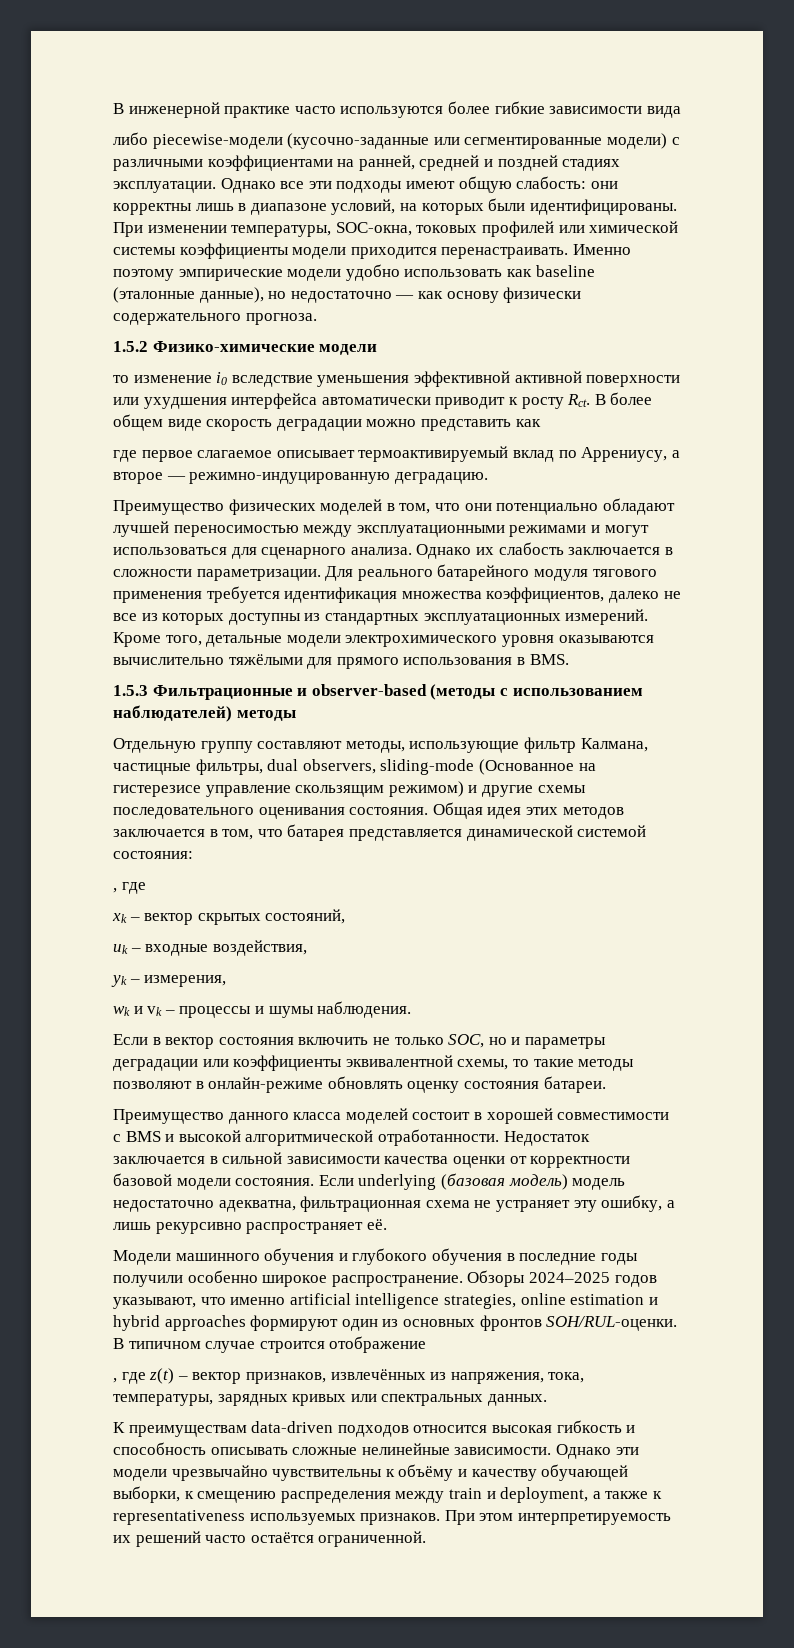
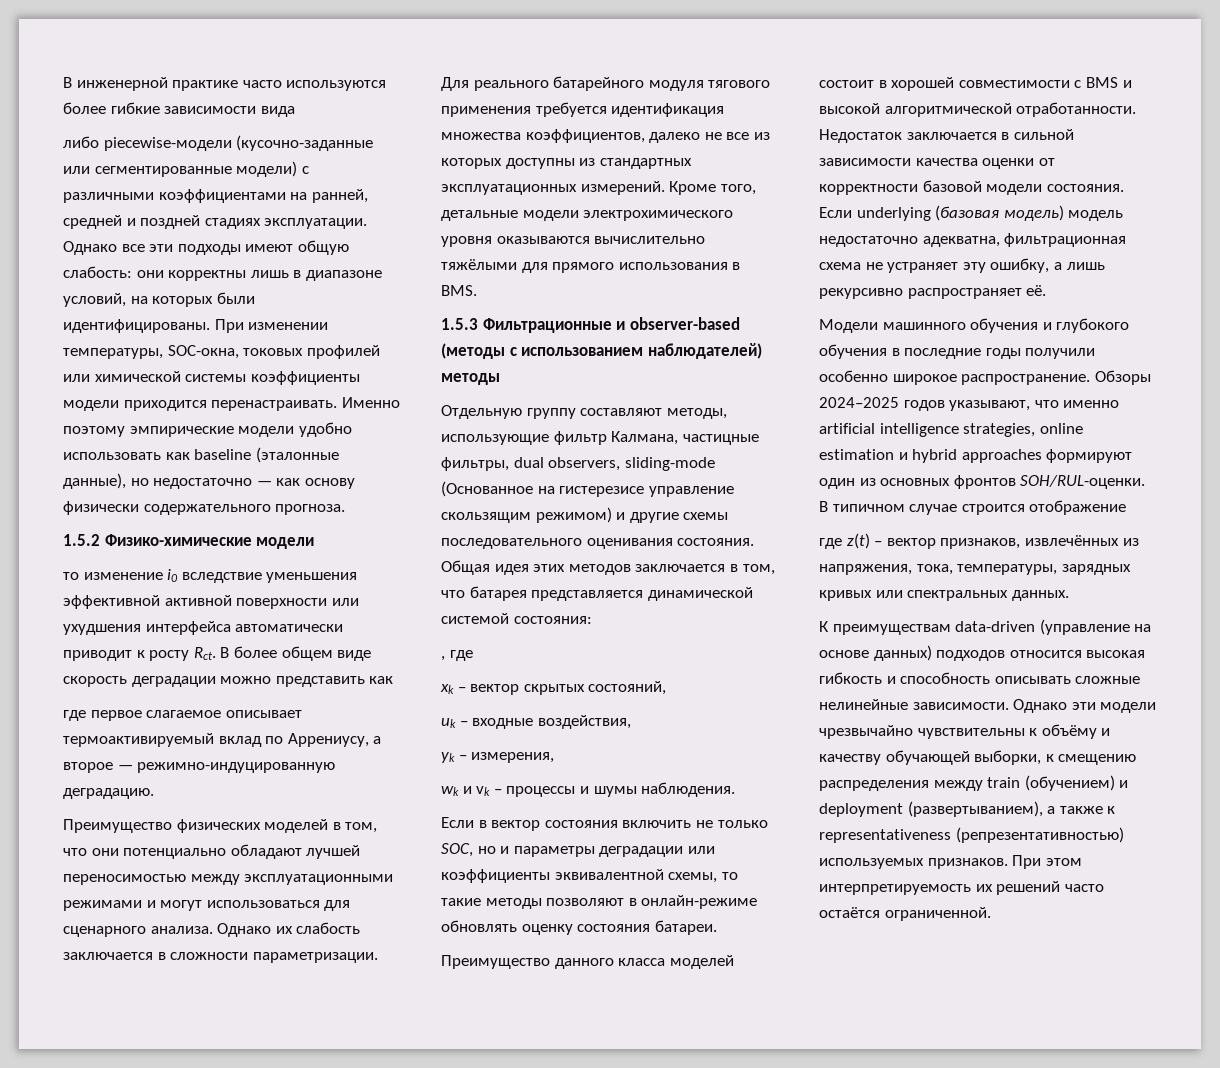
[113,1378,117,1383] , -> (1127, 507) none
(334, 1427) none -> [1039,619,1152,635] [819,645,932,661] (управление на основе данных)
[486,1487,589,1503] и deployment, -> [1024,775,1129,791] [819,801,1043,817] (обучением) и deployment (развертыванием),
(245, 1517) none -> [955,827,1124,843] (репрезентативностью)

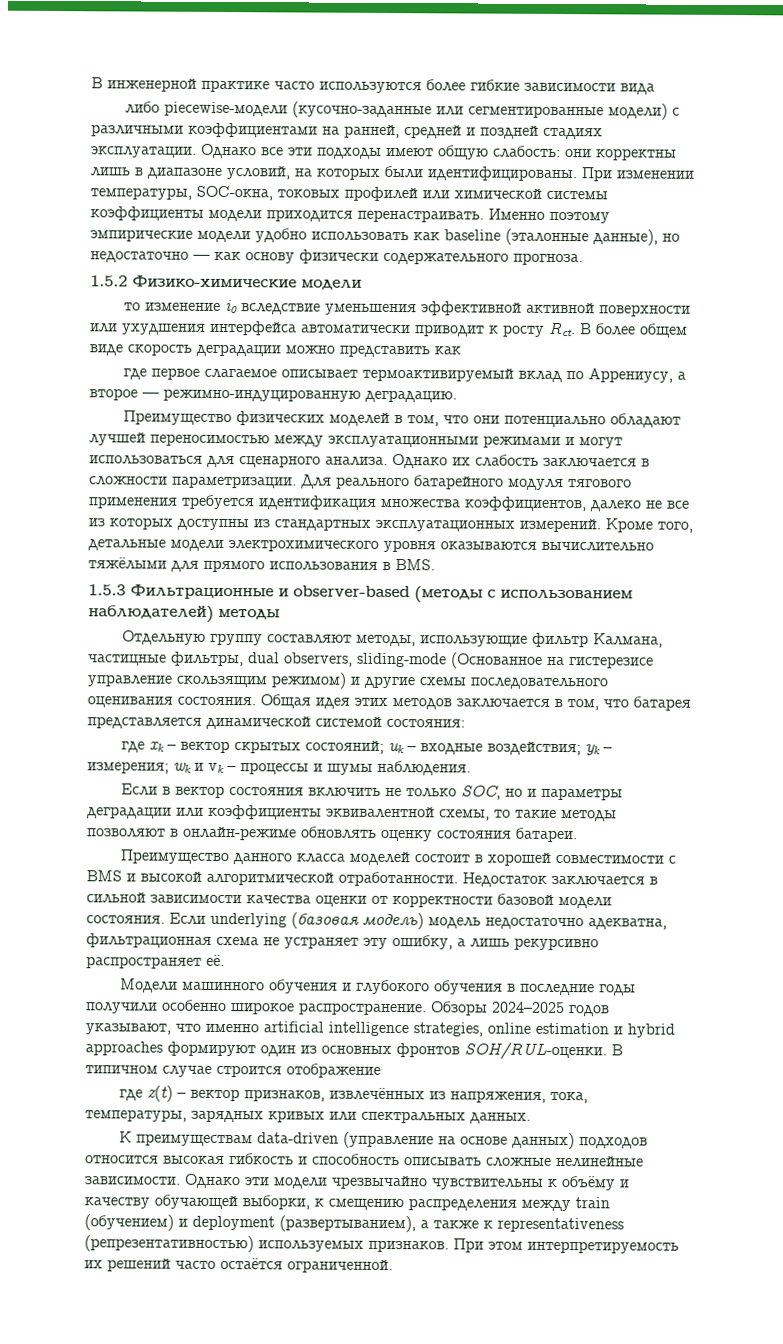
[441,650,473,661] , где // -> [121,741,146,753] где
[588,681,667,695] состояний, // -> [305,740,385,754] состояний;
[537,715,631,729] воздействия, // -> [487,741,582,756] воздействия;
[471,752,555,763] измерения, // -> [87,761,169,774] измерения;

